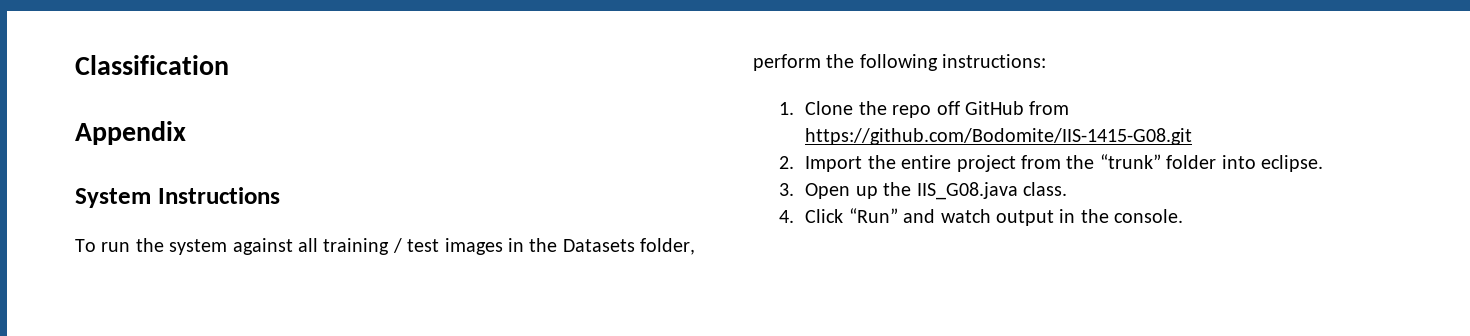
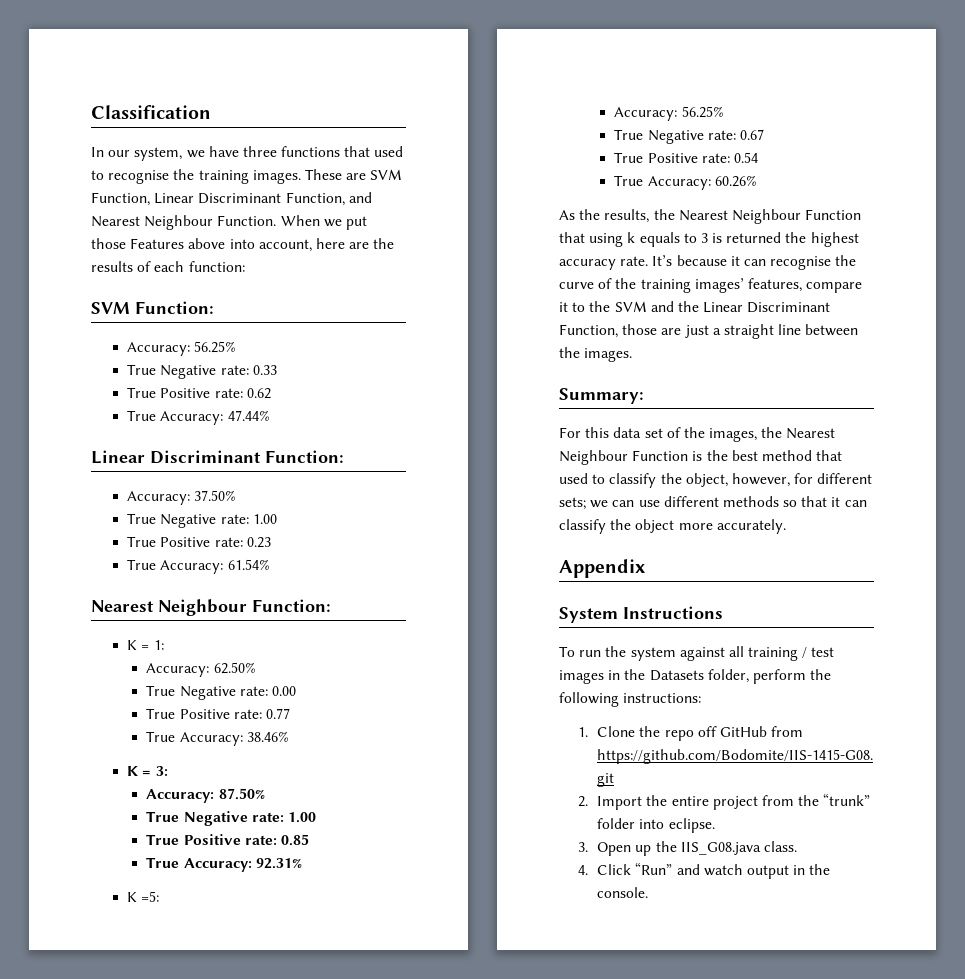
(229, 65) none -> [91,146,404,161] [91,169,403,184] [91,192,372,206] [91,215,367,230] [91,238,395,252] [91,261,245,272] [91,301,214,314] [127,341,237,356] [127,364,277,379] [127,387,271,399] [127,410,270,425] [91,450,344,464] [127,490,237,505] [127,513,277,528] [127,536,271,548] [127,559,270,574] [91,599,331,616] [127,640,164,650] [146,662,256,677] [146,685,296,700] [146,708,290,719] [146,731,289,746] [127,766,168,776] [146,788,265,803] [146,811,316,826] [146,834,309,846] [146,857,302,872] [127,891,160,902] [614,106,724,121] [614,129,764,144] [614,152,758,163] [614,175,757,190] [559,209,862,224] [559,232,859,247] [559,255,857,270] [559,278,863,293] [559,301,831,313] [559,324,859,339] [559,347,633,362] [559,388,644,404] [559,427,836,442] [559,450,843,465] [559,473,873,488] [559,496,867,510] [559,519,786,534] // In our system, we have three functions that used to recognise the training images. These are SVM Function, Linear Discriminant Function, and Nearest Neighbour Function. When we put those Features above into account, here are the results of each function: // SVM Function: // Accuracy: 56.25% // True Negative rate: 0.33 // True Positive rate: 0.62 // True Accuracy: 47.44% // Linear Discriminant Function: // Accuracy: 37.50% // True Negative rate: 1.00 // True Positive rate: 0.23 // True Accuracy: 61.54% // Nearest Neighbour Function: // K = 1: // Accuracy: 62.50% // True Negative rate: 0.00 // True Positive rate: 0.77 // True Accuracy: 38.46% // K = 3: // Accuracy: 87.50% // True Negative rate: 1.00 // True Positive rate: 0.85 // True Accuracy: 92.31% // K =5: // Accuracy: 56.25% // True Negative rate: 0.67 // True Positive rate: 0.54 // True Accuracy: 60.26% // As the results, the Nearest Neighbour Function that using k equals to 3 is returned the highest accuracy rate. It’s because it can recognise the curve of the training images’ features, compare it to the SVM and the Linear Discriminant Function, those are just a straight line between the images. // Summary: // For this data set of the images, the Nearest Neighbour Function is the best method that used to classify the object, however, for different sets; we can use different methods so that it can classify the object more accurately.

